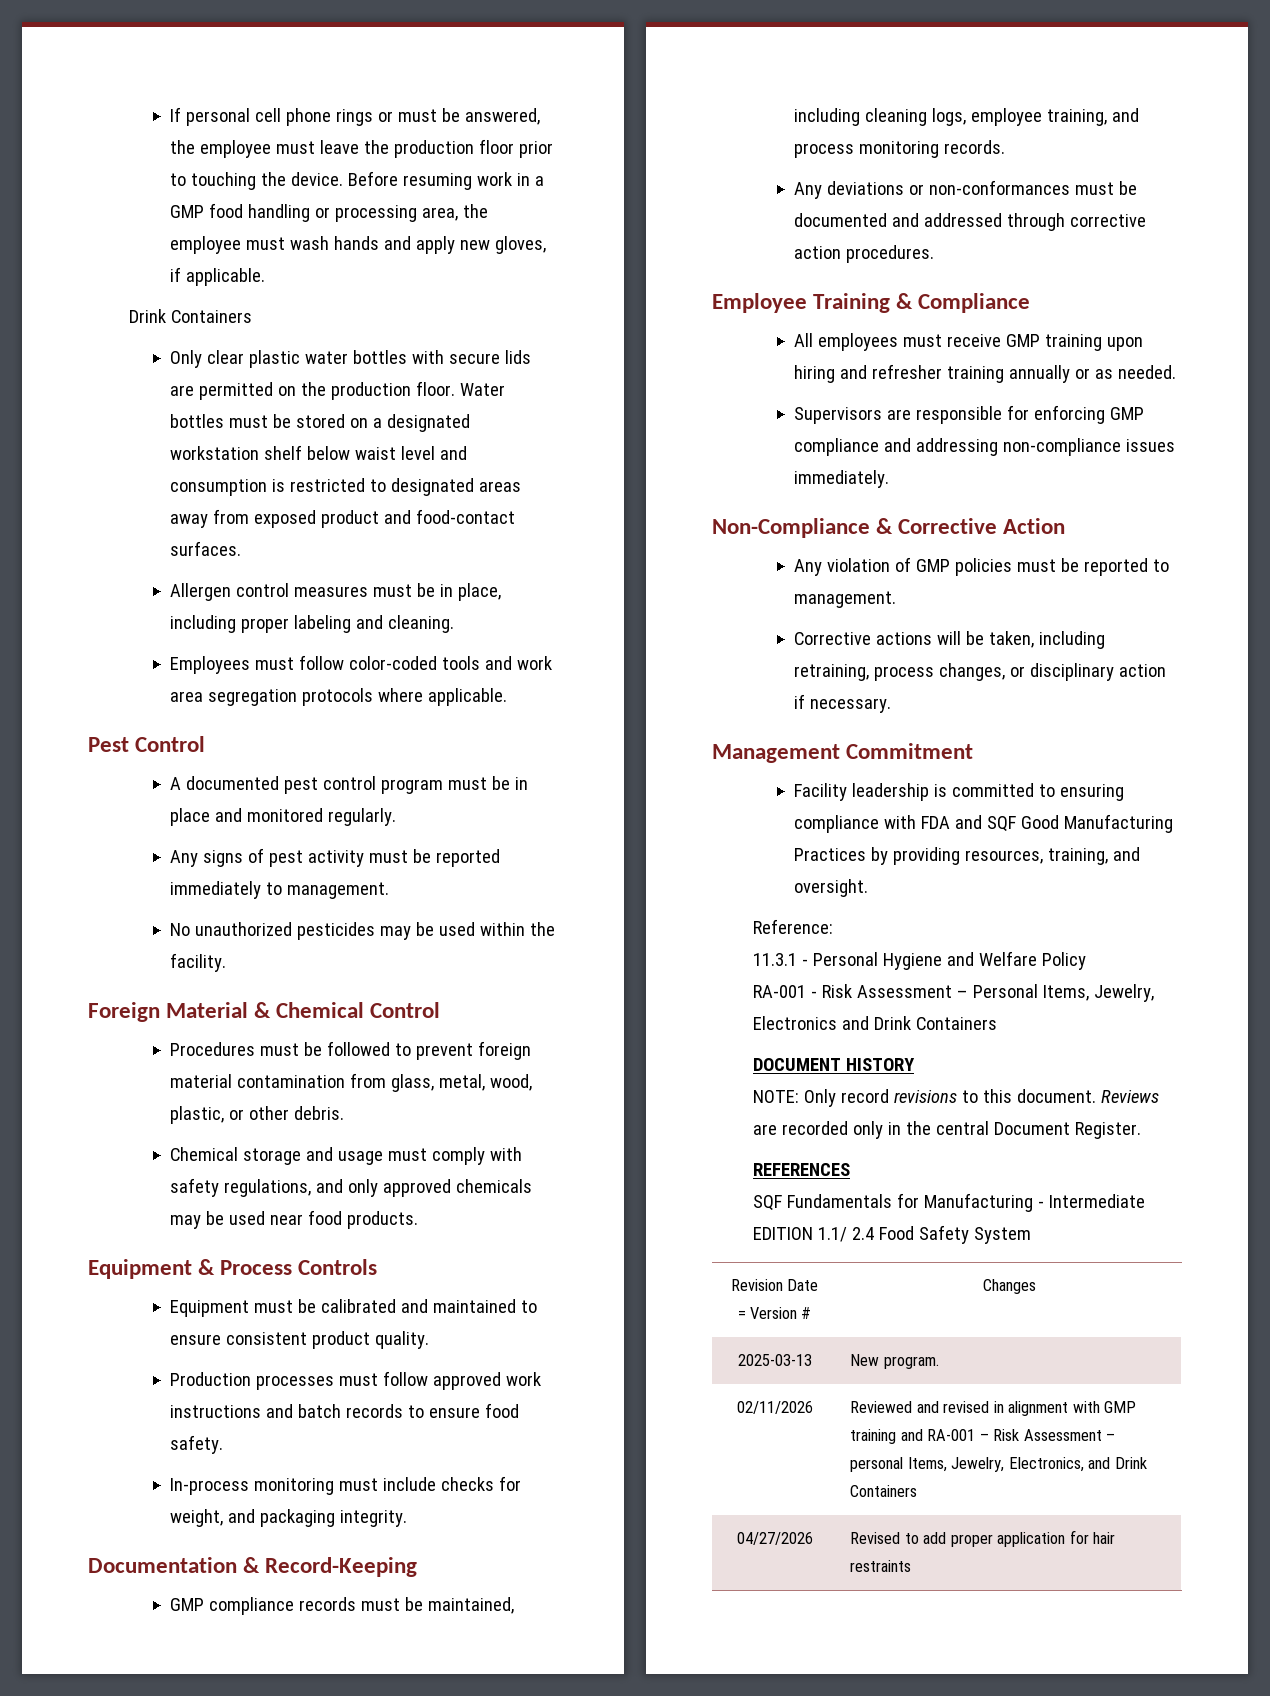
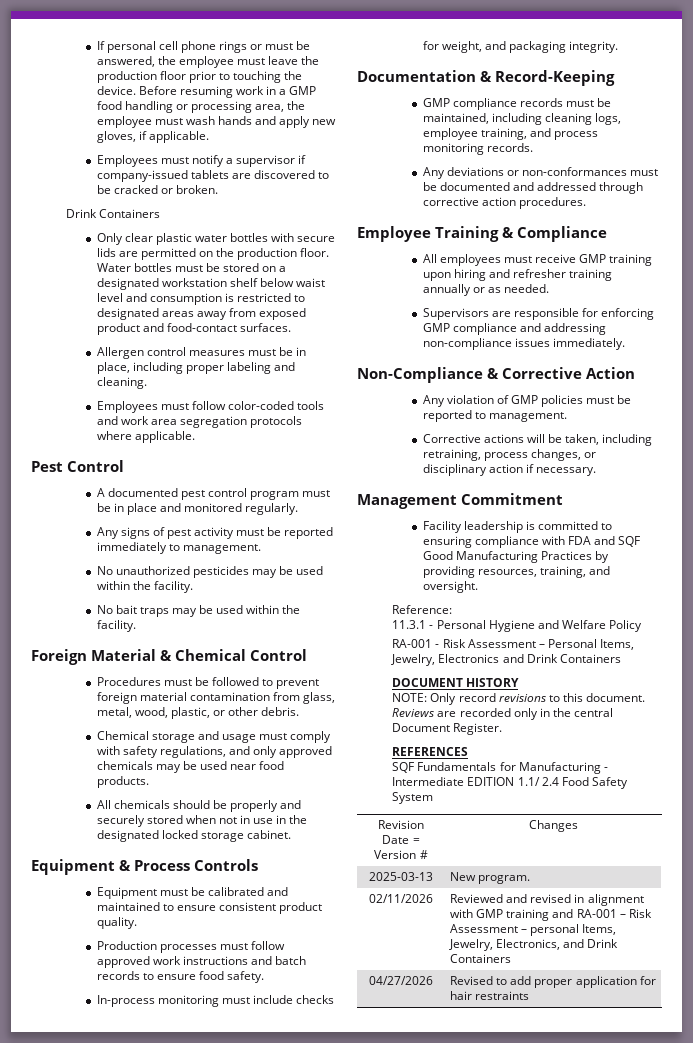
(266, 277) none -> [96,155,307,167] [96,170,330,182] [96,185,219,194] // Employees must notify a supervisor if company-issued tablets are discovered to be cracked or broken.
(227, 962) none -> [96,605,301,617] [96,620,136,632] // No bait traps may be used within the facility.
(419, 1220) none -> [96,800,302,812] [96,815,308,827] [96,830,292,842] // All chemicals should be properly and securely stored when not in use in the designated locked storage cabinet.

